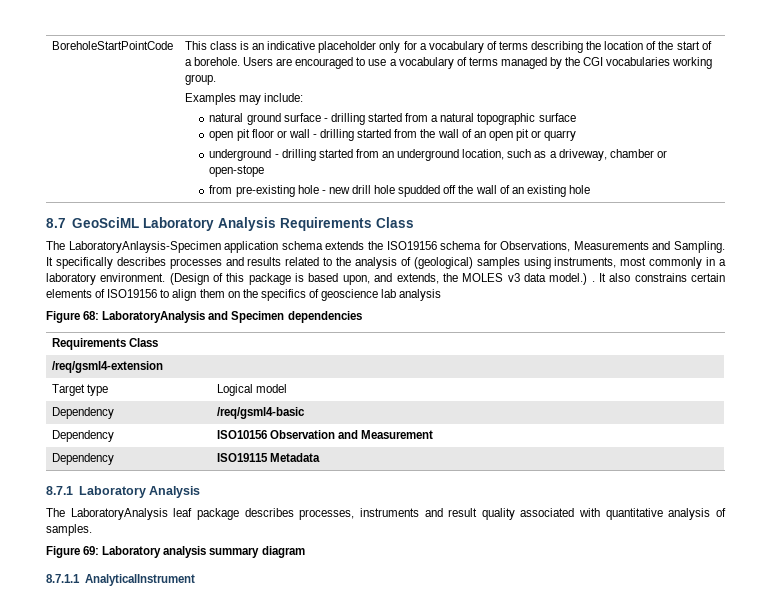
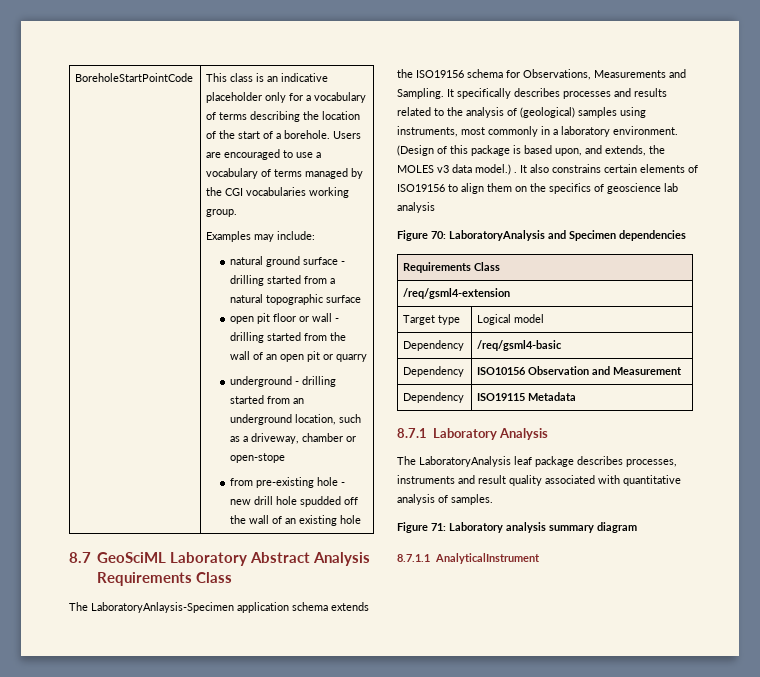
(214, 224) none -> [249,552,310,563] Abstract
[83,311,100,320] 68: -> [431,231,446,239] 70:
[83,546,100,555] 69: -> [431,523,446,531] 71:

